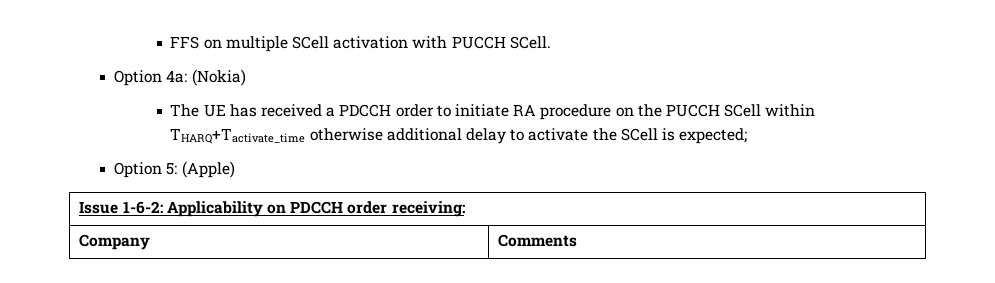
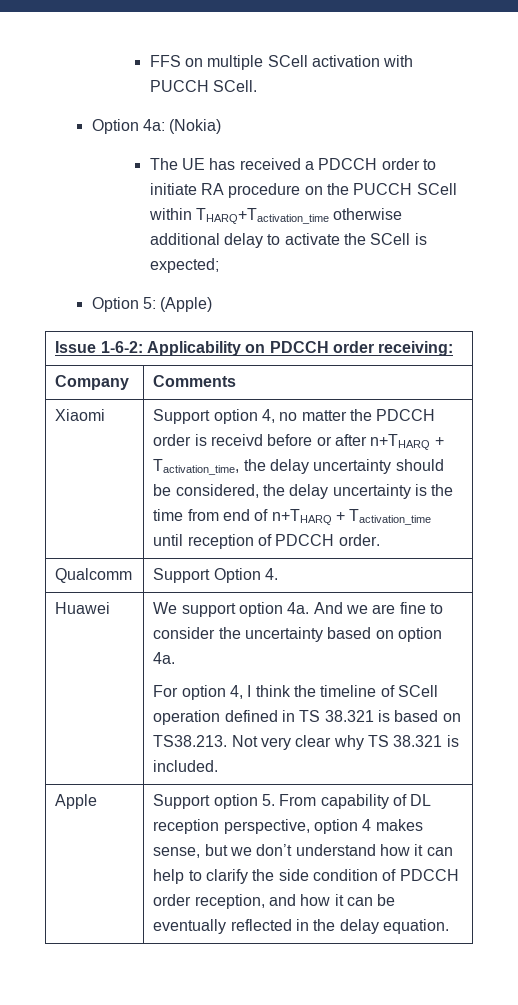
[170,128,306,144] THARQ+Tactivate_time -> [196,208,330,224] THARQ+Tactivation_time
(578, 240) none -> [55,409,106,421] [153,409,436,424] [153,434,444,450] [153,459,444,475] [153,484,454,499] [153,509,432,525] [153,534,380,549] [55,568,133,583] [153,568,278,583] [55,602,111,614] [153,602,443,617] [153,627,442,642] [153,652,176,664] [153,685,438,700] [153,710,461,725] [153,735,459,750] [153,760,219,772] [55,794,98,809] [153,794,432,809] [153,819,423,834] [153,844,453,858] [153,869,459,884] [153,894,396,909] [153,919,449,934] // Xiaomi | Support option 4, no matter the PDCCH order is receivd before or after n+THARQ + Tactivation_time, the delay uncertainty should be considered, the delay uncertainty is the time from end of n+THARQ + Tactivation_time until reception of PDCCH order. // Qualcomm | Support Option 4. // Huawei | We support option 4a. And we are fine to consider the uncertainty based on option 4a. // For option 4, I think the timeline of SCell operation defined in TS 38.321 is based on TS38.213. Not very clear why TS 38.321 is included. // Apple | Support option 5. From capability of DL reception perspective, option 4 makes sense, but we don’t understand how it can help to clarify the side condition of PDCCH order reception, and how it can be eventually reflected in the delay equation.

